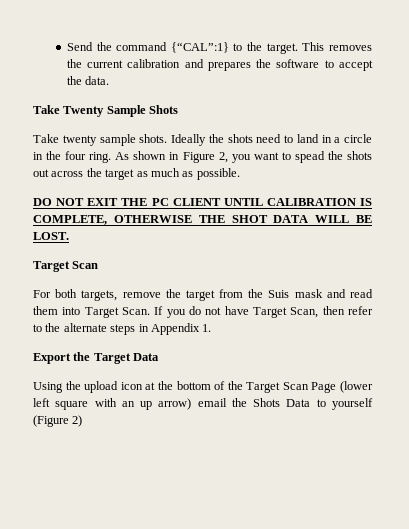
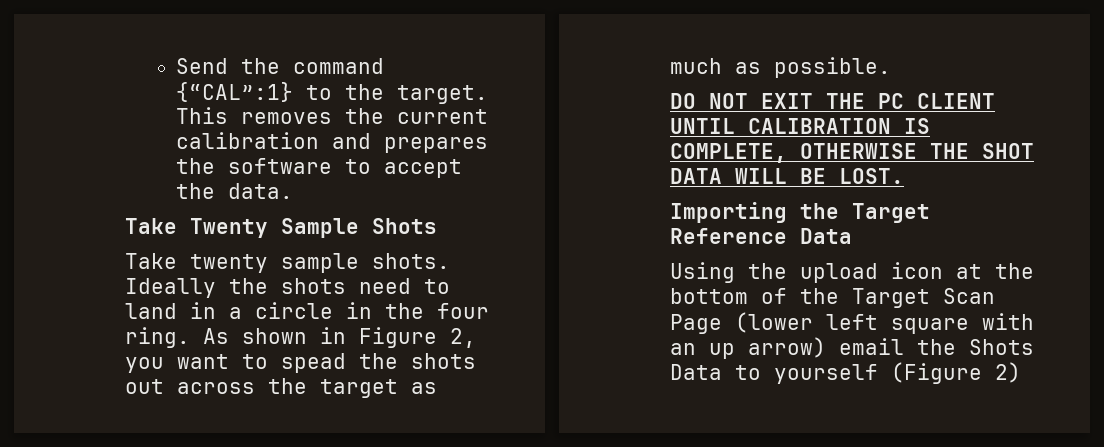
[33,261,99,272] [33,289,374,301] [33,306,373,318] [33,323,212,335] [33,352,131,364] Target Scan // For both targets, remove the target from the Suis mask and read them into Target Scan. If you do not have Target Scan, then refer to the alternate steps in Appendix 1. // Export the Target -> [670,202,930,223] [670,228,787,244] Importing the Target Reference

